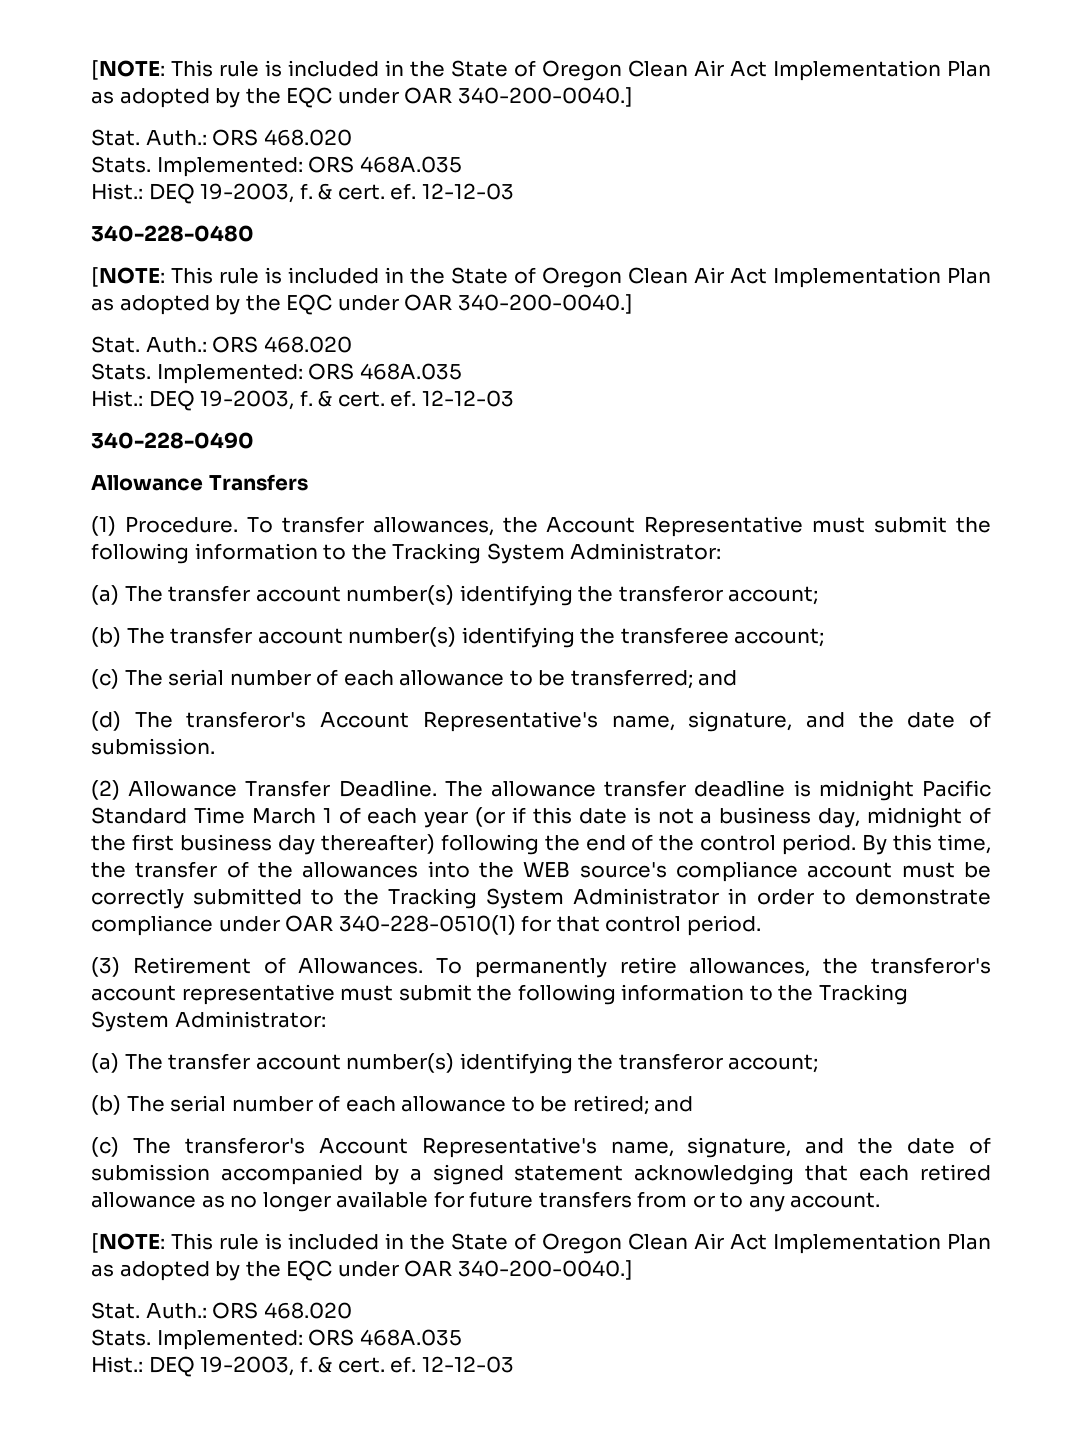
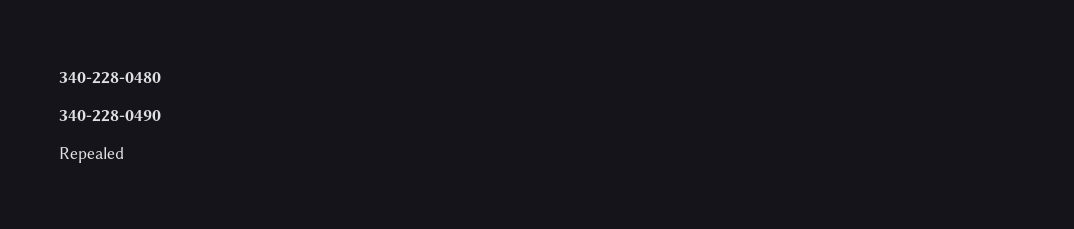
[91,60,991,81] [91,87,633,108] [91,129,352,146] [91,156,462,177] [91,183,514,204] [91,225,254,242] [91,267,991,288] [91,294,633,315] [91,336,352,353] [91,363,462,384] [91,390,514,411] [91,432,254,449] [91,474,308,491] [91,516,991,537] [91,543,722,564] [91,585,819,606] [91,627,825,648] [91,669,738,689] [91,711,992,732] [91,738,215,755] [91,780,992,801] [91,807,991,828] [91,834,992,855] [91,861,992,882] [91,888,992,909] [91,915,761,936] [91,957,992,978] [91,984,908,1005] [91,1011,326,1032] [91,1053,819,1074] [91,1095,694,1115] [91,1137,991,1158] [91,1164,992,1185] [91,1191,881,1212] [91,1233,991,1254] [91,1260,633,1281] [91,1302,352,1319] [91,1329,462,1350] [91,1356,514,1377] [NOTE: This rule is included in the State of Oregon Clean Air Act Implementation Plan as adopted by the EQC under OAR 340-200-0040.] // Stat. Auth.: ORS 468.020 // Stats. Implemented: ORS 468A.035 // Hist.: DEQ 19-2003, f. & cert. ef. 12-12-03 // 340-228-0480 // [NOTE: This rule is included in the State of Oregon Clean Air Act Implementation Plan as adopted by the EQC under OAR 340-200-0040.] // Stat. Auth.: ORS 468.020 // Stats. Implemented: ORS 468A.035 // Hist.: DEQ 19-2003, f. & cert. ef. 12-12-03 // 340-228-0490 // Allowance Transfers // (1) Procedure. To transfer allowances, the Account Representative must submit the following information to the Tracking System Administrator: // (a) The transfer account number(s) identifying the transferor account; // (b) The transfer account number(s) identifying the transferee account; // (c) The serial number of each allowance to be transferred; and // (d) The transferor's Account Representative's name, signature, and the date of submission. // (2) Allowance Transfer Deadline. The allowance transfer deadline is midnight Pacific Standard Time March 1 of each year (or if this date is not a business day, midnight of the first business day thereafter) following the end of the control period. By this time, the transfer of the allowances into the WEB source's compliance account must be correctly submitted to the Tracking System Administrator in order to demonstrate compliance under OAR 340-228-0510(1) for that control period. // (3) Retirement of Allowances. To permanently retire allowances, the transferor's account representative must submit the following information to the Tracking System Administrator: // (a) The transfer account number(s) identifying the transferor account; // (b) The serial number of each allowance to be retired; and // (c) The transferor's Account Representative's name, signature, and the date of submission accompanied by a signed statement acknowledging that each retired allowance as no longer available for future transfers from or to any account. // [NOTE: This rule is included in the State of Oregon Clean Air Act Implementation Plan as adopted by the EQC under OAR 340-200-0040.] // Stat. Auth.: ORS 468.020 // Stats. Implemented: ORS 468A.035 // Hist.: DEQ 19-2003, f. & cert. ef. 12-12-03 -> [59,72,161,84] [59,110,161,122] [59,147,124,163] 340-228-0480 // 340-228-0490 // Repealed

